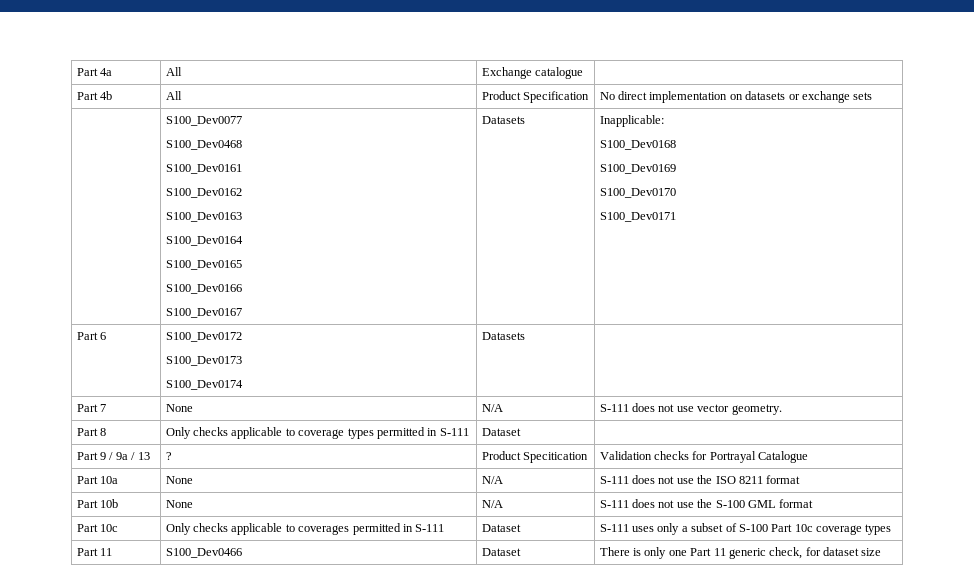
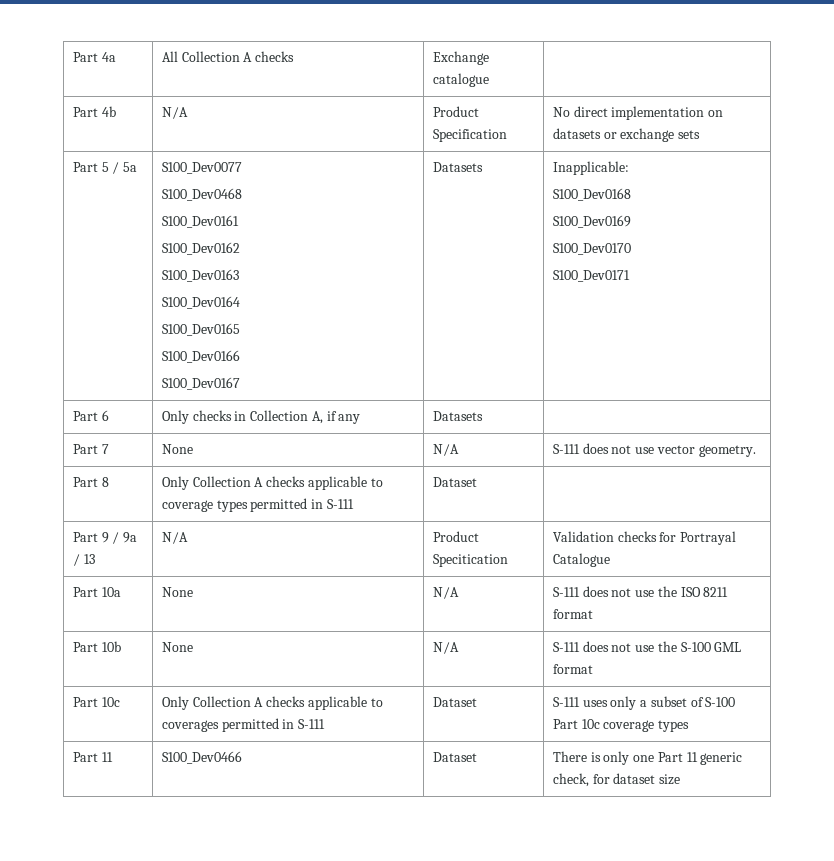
(182, 71) none -> [181,51,295,62] Collection A checks
[165,91,182,100] All -> [161,107,188,119] N/A
(873, 96) none -> [72,162,138,174] Part 5 / 5a
[165,332,242,342] [165,356,242,366] [165,380,243,390] S100_Dev0172 // S100_Dev0173 // S100_Dev0174 -> [161,410,361,424] Only checks in Collection A, if any
(191, 433) none -> [192,476,264,487] Collection A
[165,452,172,460] ? -> [161,532,188,544] N/A
(191, 529) none -> [192,696,264,707] Collection A

